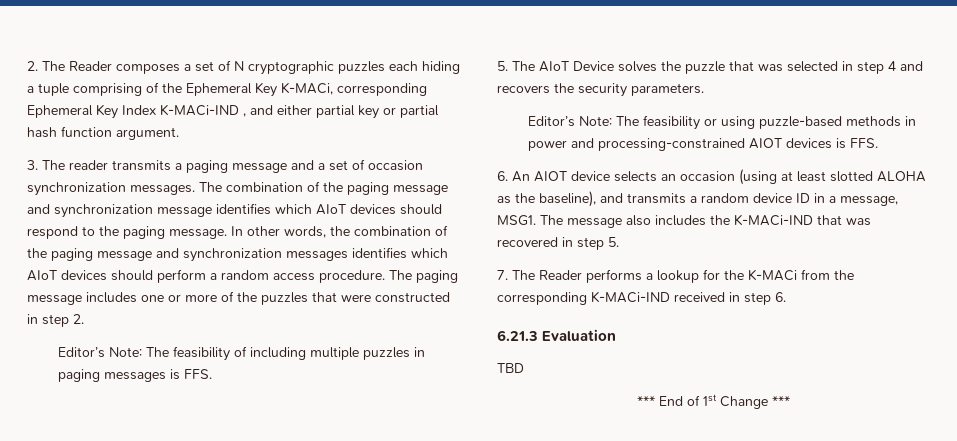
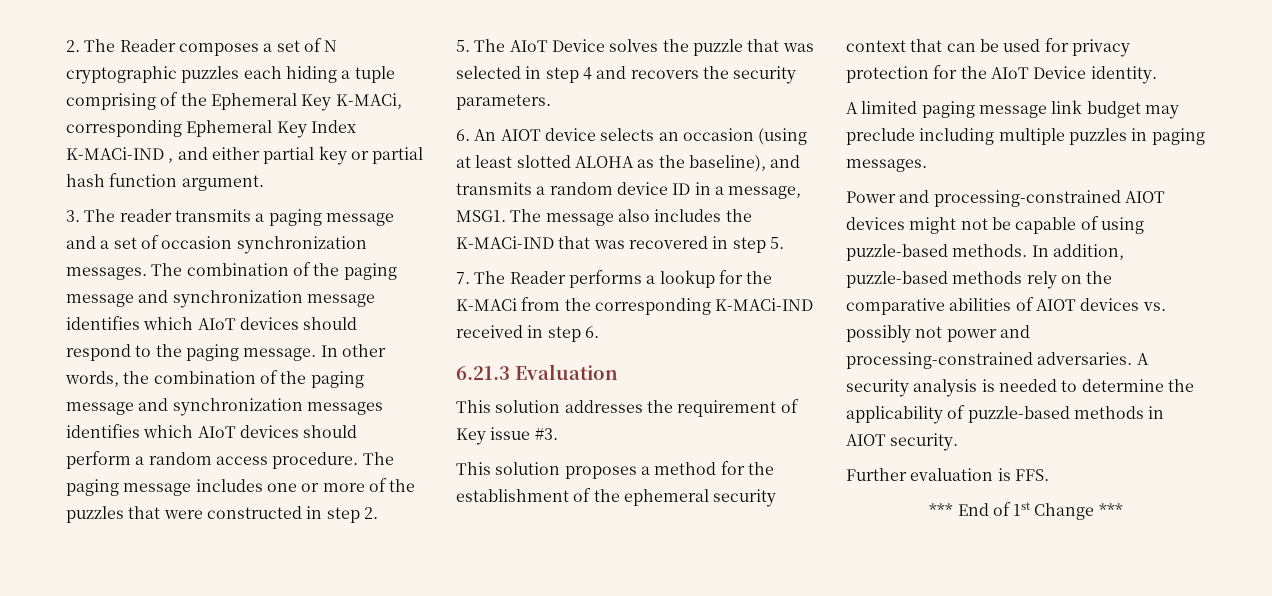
[57,346,425,361] [57,369,212,382] // Editor’s Note: The feasibility of including multiple puzzles in paging messages is FFS. -> (378, 513) none
[527,115,916,130] [527,138,878,151] // Editor’s Note: The feasibility or using puzzle-based methods in power and processing-constrained AIOT devices is FFS. -> (551, 102) none
[497,363,524,373] TBD -> [456,399,799,417] [456,427,558,445] [456,461,774,479] [456,488,777,507] [846,38,1130,57] [846,65,1157,84] [846,100,1179,119] [846,128,1205,145] [846,159,927,172] [846,190,1165,207] [846,216,1144,234] [846,244,1124,261] [846,271,1113,289] [846,297,1166,315] [846,325,1030,343] [846,352,1149,369] [846,379,1194,397] [846,405,1165,424] [846,433,959,451] [846,468,1049,481] This solution addresses the requirement of Key issue #3. // This solution proposes a method for the establishment of the ephemeral security context that can be used for privacy protection for the AIoT Device identity. // A limited paging message link budget may preclude including multiple puzzles in paging messages. // Power and processing-constrained AIOT devices might not be capable of using puzzle-based methods. In addition, puzzle-based methods rely on the comparative abilities of AIOT devices vs. possibly not power and processing-constrained adversaries. A security analysis is needed to determine the applicability of puzzle-based methods in AIOT security. // Further evaluation is FFS.

